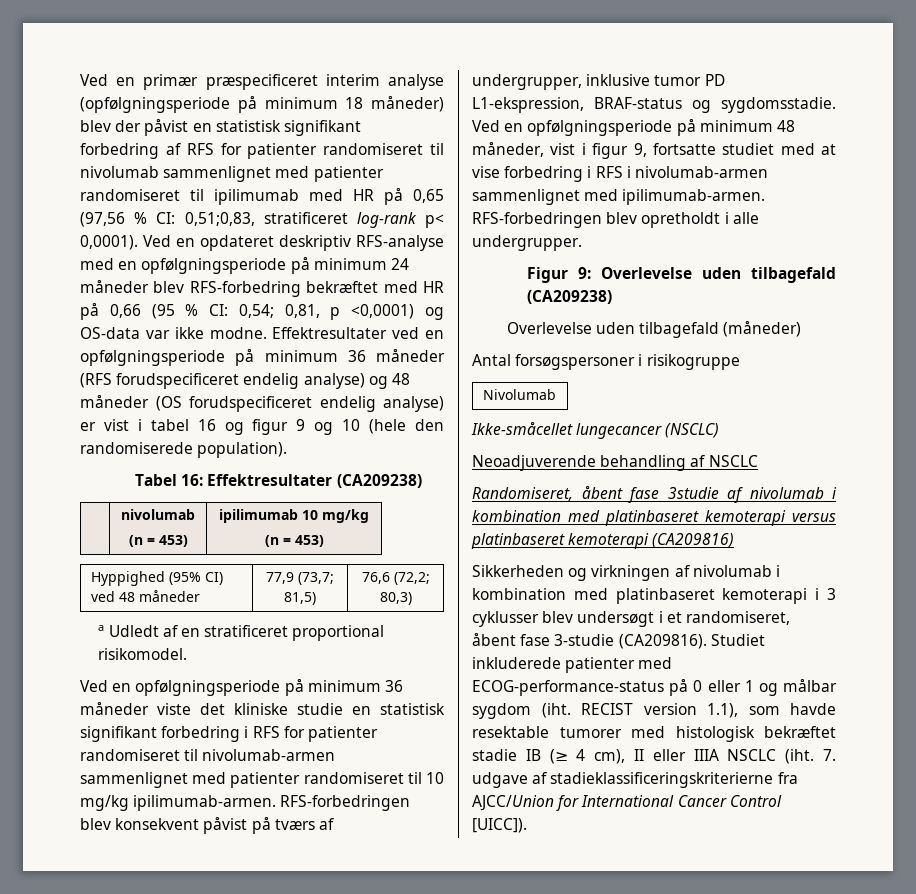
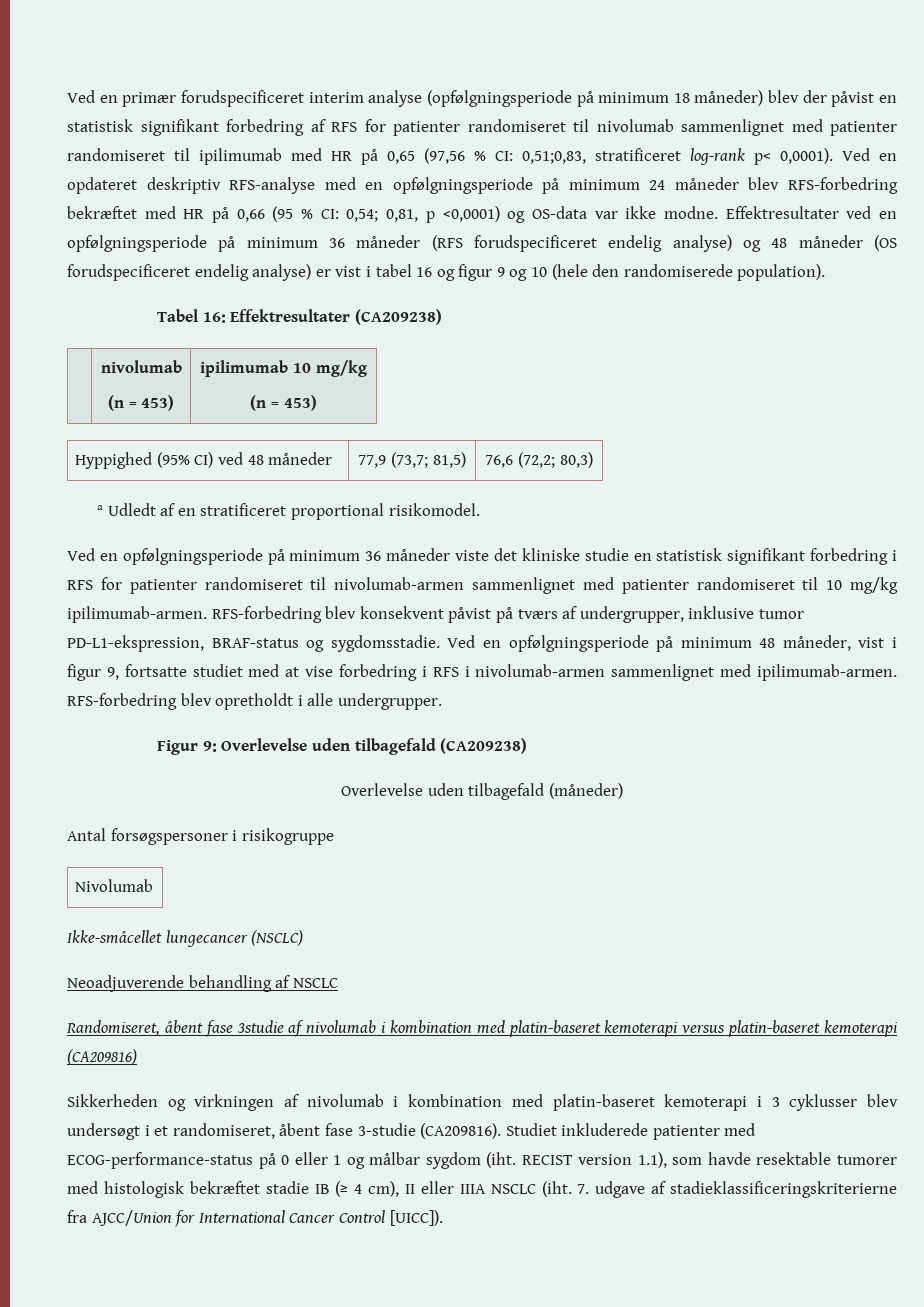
[205,74,318,90] præspecificeret -> [180,90,304,107] forudspecificeret
[280,795,411,811] RFS-forbedringen -> [211,606,322,623] RFS-forbedring
[704,74,725,86] [472,97,584,113] PD L1-ekspression, -> [67,635,204,652] PD-L1-ekspression,
[472,212,602,228] RFS-forbedringen -> [67,693,177,710] RFS-forbedring
[605,510,699,526] platinbaseret -> [508,1020,601,1037] platin-baseret
[471,533,565,549] platinbaseret -> [728,1020,821,1037] platin-baseret
[615,588,715,604] platinbaseret -> [552,1094,655,1111] platin-baseret

